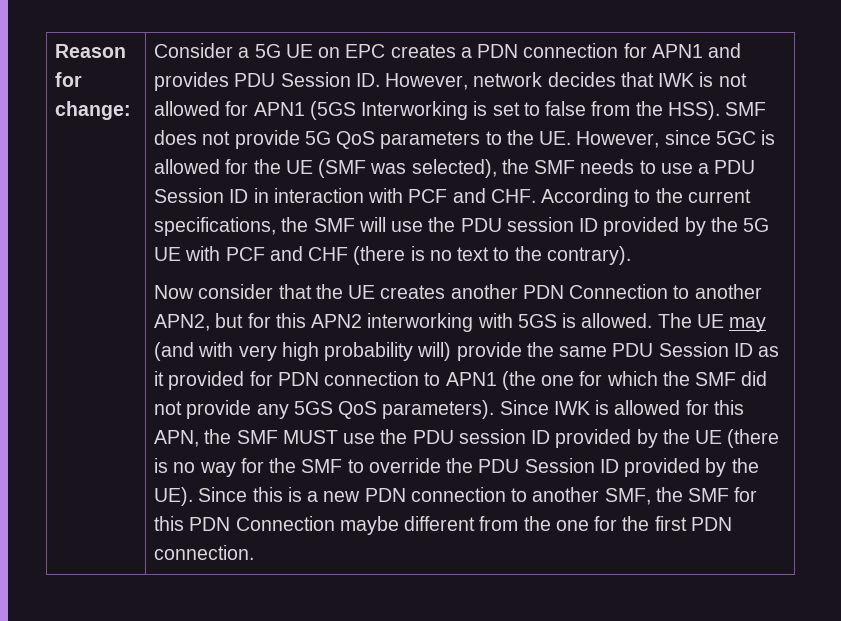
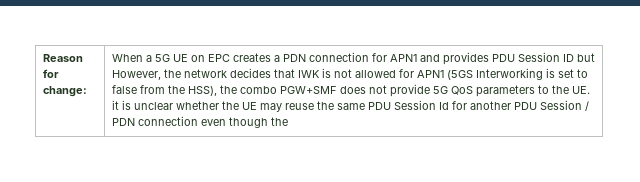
[153,43,233,58] Consider -> [111,54,143,62] When
[355,73,469,90] ID. However, -> [562,53,595,62] [111,69,181,80] ID but However, the
[667,101,767,120] HSS). SMF -> [187,85,337,96] HSS), the combo PGW+SMF
[576,130,776,148] [153,159,756,178] [153,188,751,207] [153,217,770,236] [153,246,631,265] [153,284,762,299] [153,313,767,332] [153,342,780,361] [153,371,768,390] [153,400,744,419] [153,429,780,448] [153,458,759,477] [153,487,758,506] [153,516,732,535] [153,545,254,560] However, since 5GC is allowed for the UE (SMF was selected), the SMF needs to use a PDU Session ID in interaction with PCF and CHF. According to the current specifications, the SMF will use the PDU session ID provided by the 5G UE with PCF and CHF (there is no text to the contrary). // Now consider that the UE creates another PDN Connection to another APN2, but for this APN2 interworking with 5GS is allowed. The UE may (and with very high probability will) provide the same PDU Session ID as it provided for PDN connection to APN1 (the one for which the SMF did not provide any 5GS QoS parameters). Since IWK is allowed for this APN, the SMF MUST use the PDU session ID provided by the UE (there is no way for the SMF to override the PDU Session ID provided by the UE). Since this is a new PDN connection to another SMF, the SMF for this PDN Connection maybe different from the one for the first PDN connection. -> [111,100,589,112] [111,116,288,128] it is unclear whether the UE may reuse the same PDU Session Id for another PDU Session / PDN connection even though the

